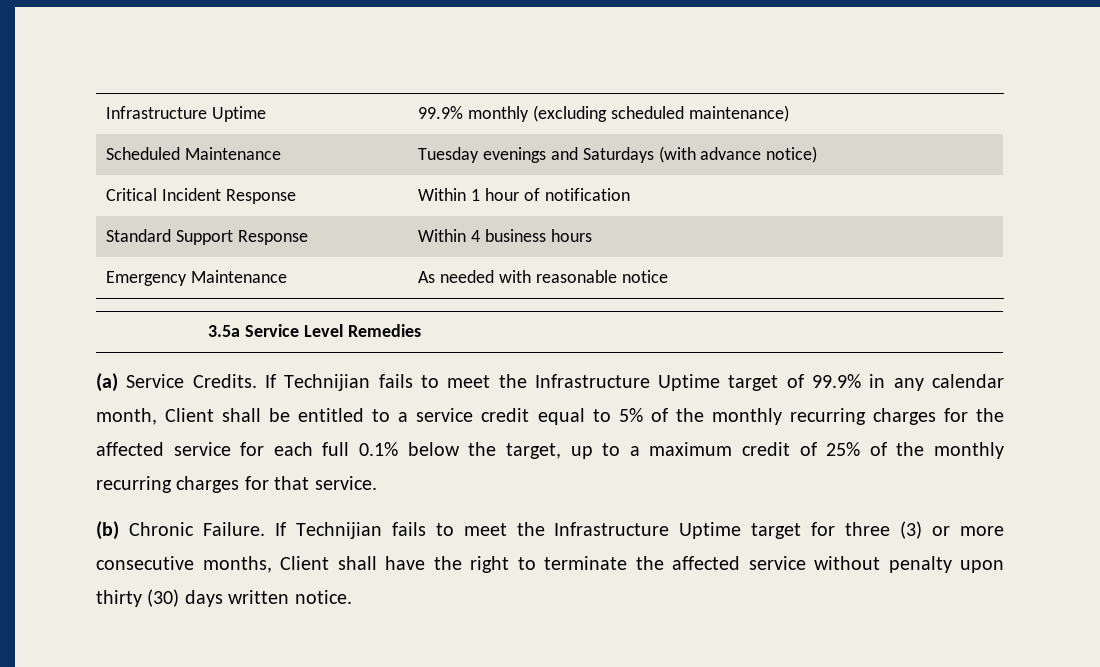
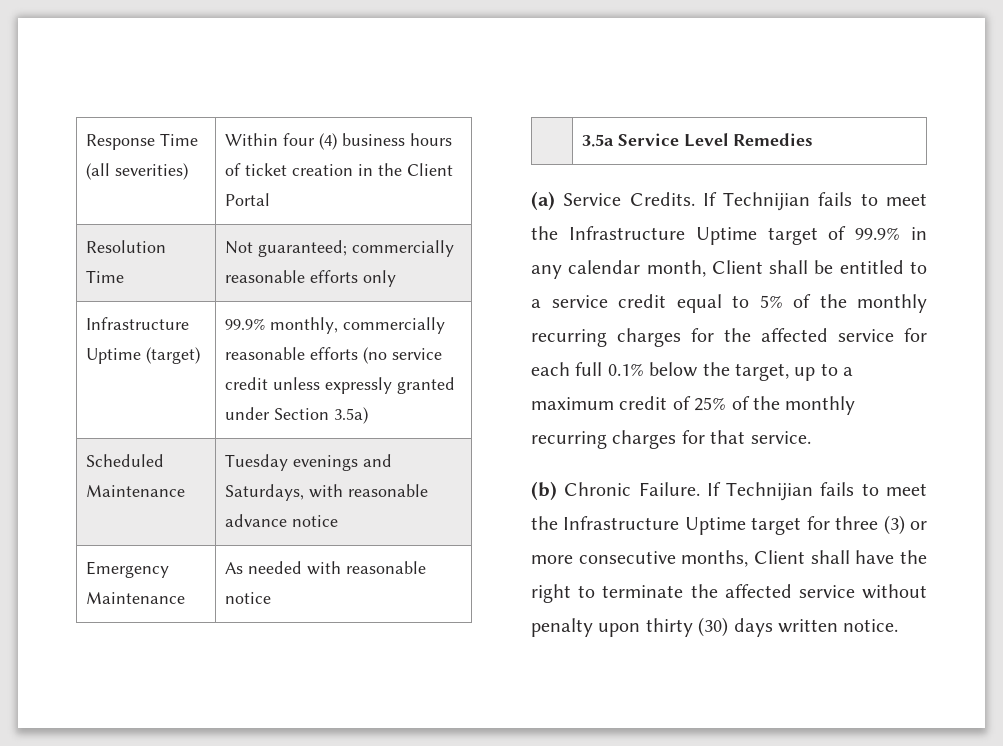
[106,106,266,122] [418,105,789,122] Infrastructure Uptime | 99.9% monthly (excluding scheduled maintenance) -> [86,133,199,150] [86,163,189,180] [225,133,453,150] [225,163,454,176] [225,193,271,206] [86,240,167,253] [86,270,125,283] [225,240,455,257] [225,270,397,287] [86,317,190,330] [86,347,201,364] [225,317,446,334] [225,347,443,364] [225,377,456,394] [225,407,369,424] Response Time (all severities) | Within four (4) business hours of ticket creation in the Client Portal // Resolution Time | Not guaranteed; commercially reasonable efforts only // Infrastructure Uptime (target) | 99.9% monthly, commercially reasonable efforts (no service credit unless expressly granted under Section 3.5a)
[582,146,818,163] [106,188,296,204] [418,188,630,201] [106,229,308,245] [418,229,592,242] Saturdays (with advance notice) // Critical Incident Response | Within 1 hour of notification // Standard Support Response | Within 4 business hours -> [225,484,429,501] [225,514,339,527] Saturdays, with reasonable advance notice

